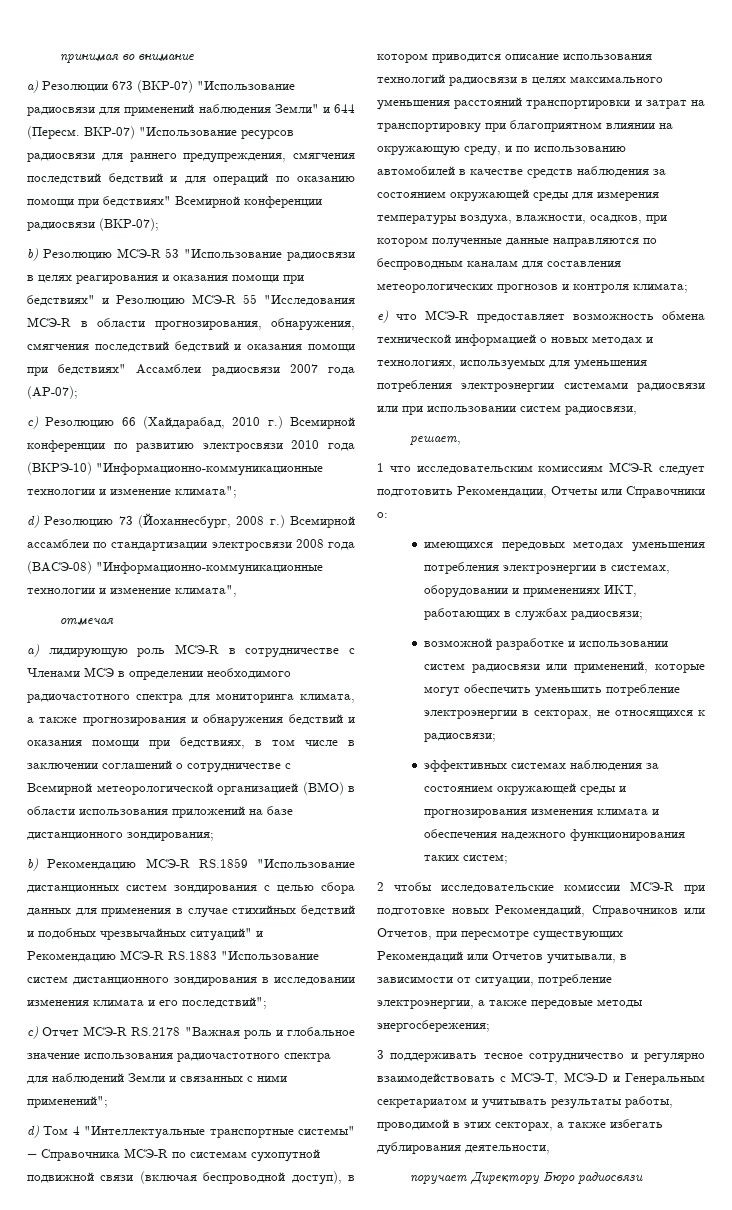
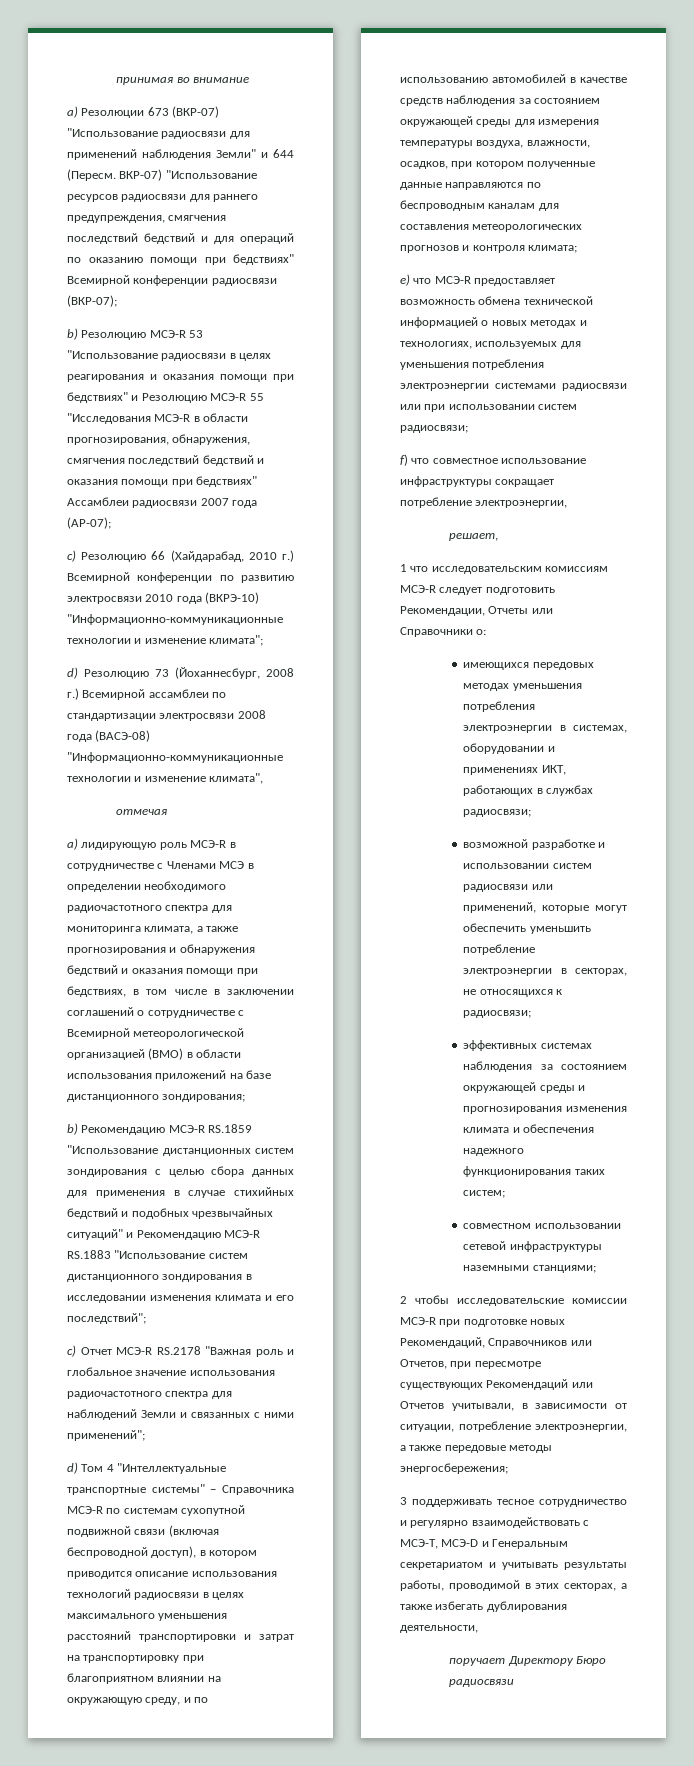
[565,406,637,415] радиосвязи, -> [400,425,468,433] [400,454,587,466] [400,476,555,487] [400,497,568,508] радиосвязи; // f) что совместное использование инфраструктуры сокращает потребление электроэнергии,
(508, 859) none -> [463,1223,621,1229] [463,1241,602,1252] [463,1265,596,1273] // совместном использовании сетевой инфраструктуры наземными станциями;

